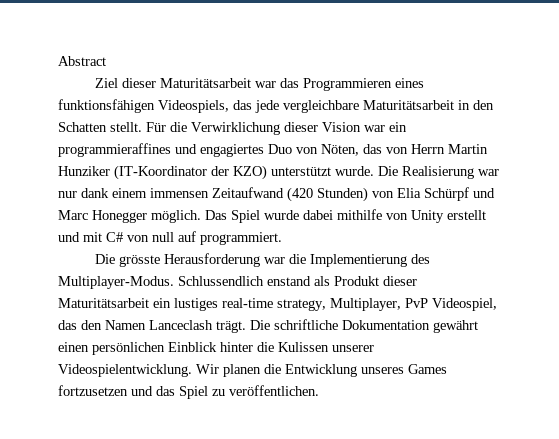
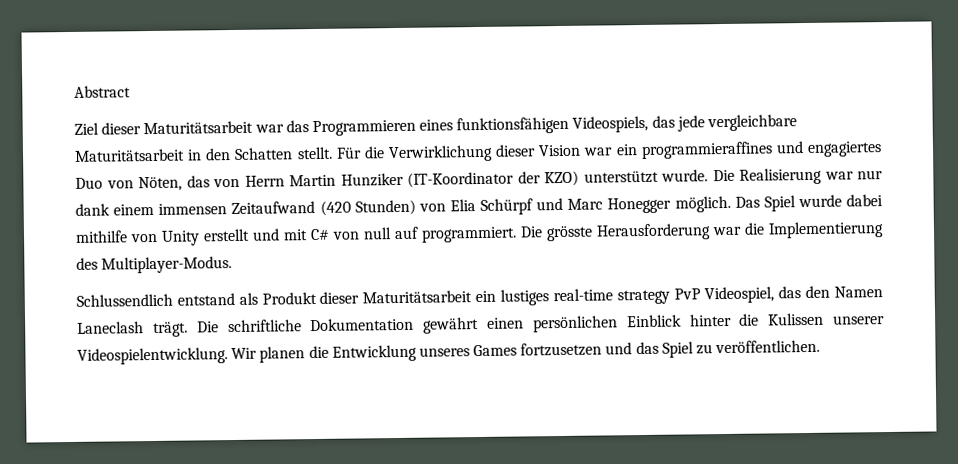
(282, 238) // -> (517, 234) none
[178,276,311,286] Schlussendlich enstand -> [76,292,235,307] // Schlussendlich entstand
[277,298,401,311] strategy, Multiplayer, -> [616,289,670,305] strategy
[149,320,213,330] Lanceclash -> [77,321,144,334] Laneclash

